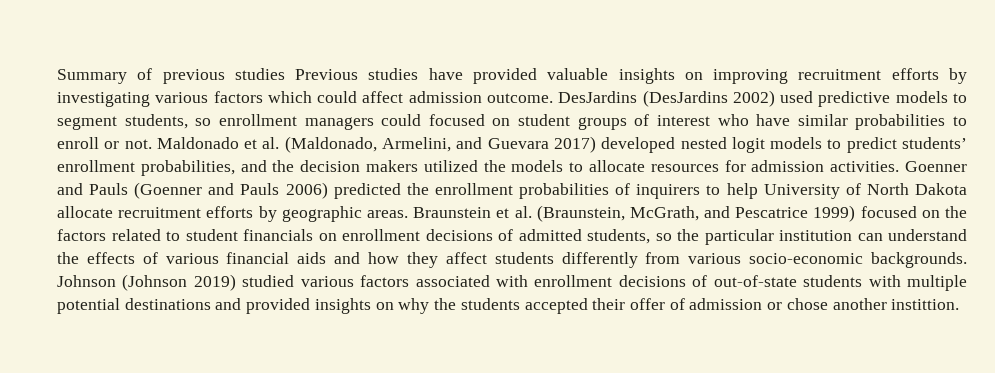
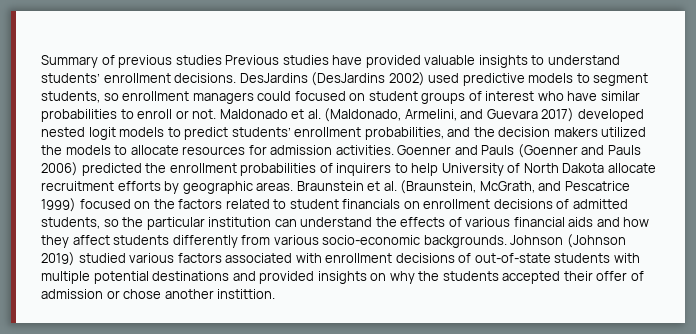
[684,68,968,84] [57,91,553,107] on improving recruitment efforts by investigating various factors which could affect admission outcome. -> [531,55,620,65] [41,73,237,83] to understand students’ enrollment decisions.

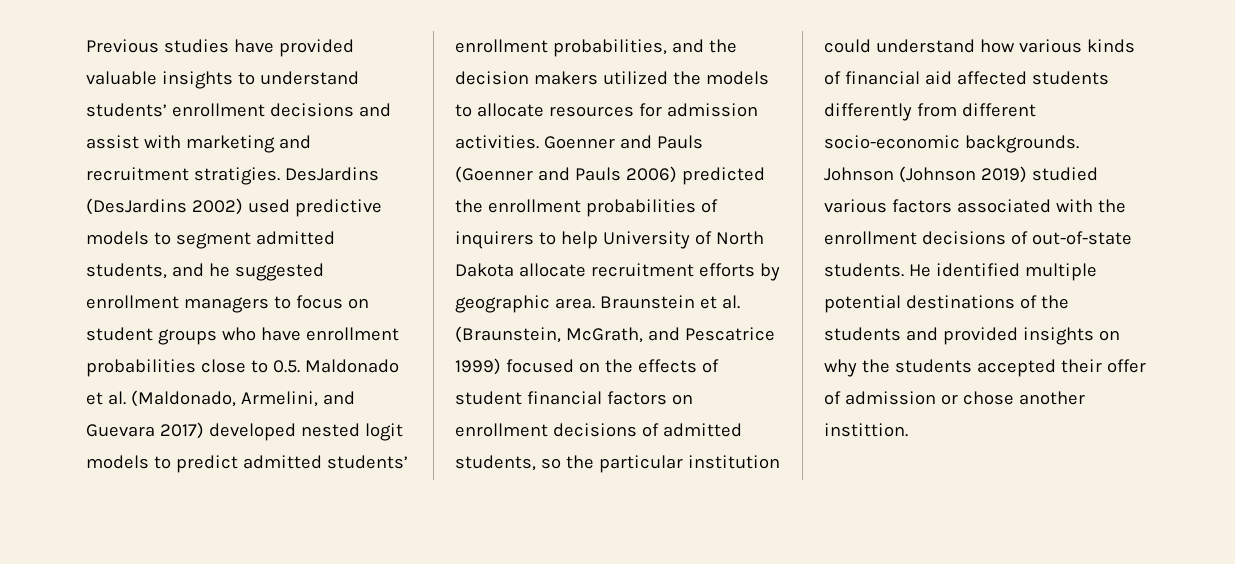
[41,55,222,68] Summary of previous studies -> (86, 46) none
[174,73,237,83] decisions. -> [269,103,391,117] [86,135,311,153] [86,167,280,185] decisions and assist with marketing and recruitment stratigies.
[41,91,640,104] [41,109,217,122] students, so enrollment managers could focused on student groups of interest who have similar probabilities to enroll or not. -> [255,231,335,245] [86,263,324,281] [86,295,369,313] [86,327,399,345] [86,359,300,377] admitted students, and he suggested enrollment managers to focus on student groups who have enrollment probabilities close to 0.5.
(229, 133) none -> [242,455,322,469] admitted
[256,182,294,191] areas. -> [554,298,595,309] area.
[178,199,401,209] factors related to student financials -> [637,359,719,373] [455,391,667,405] effects of student financial factors
[274,217,650,227] [41,235,110,248] can understand the effects of various financial aids and how they affect -> [824,39,1135,53] [824,71,1027,85] could understand how various kinds of financial aid affected
[273,235,319,245] various -> [961,103,1036,117] different
(322, 258) none -> [1097,199,1126,213] the
[554,253,640,263] [41,271,230,284] students with multiple potential destinations -> [824,263,1097,281] [824,295,1069,313] [824,327,901,341] students. He identified multiple potential destinations of the students

